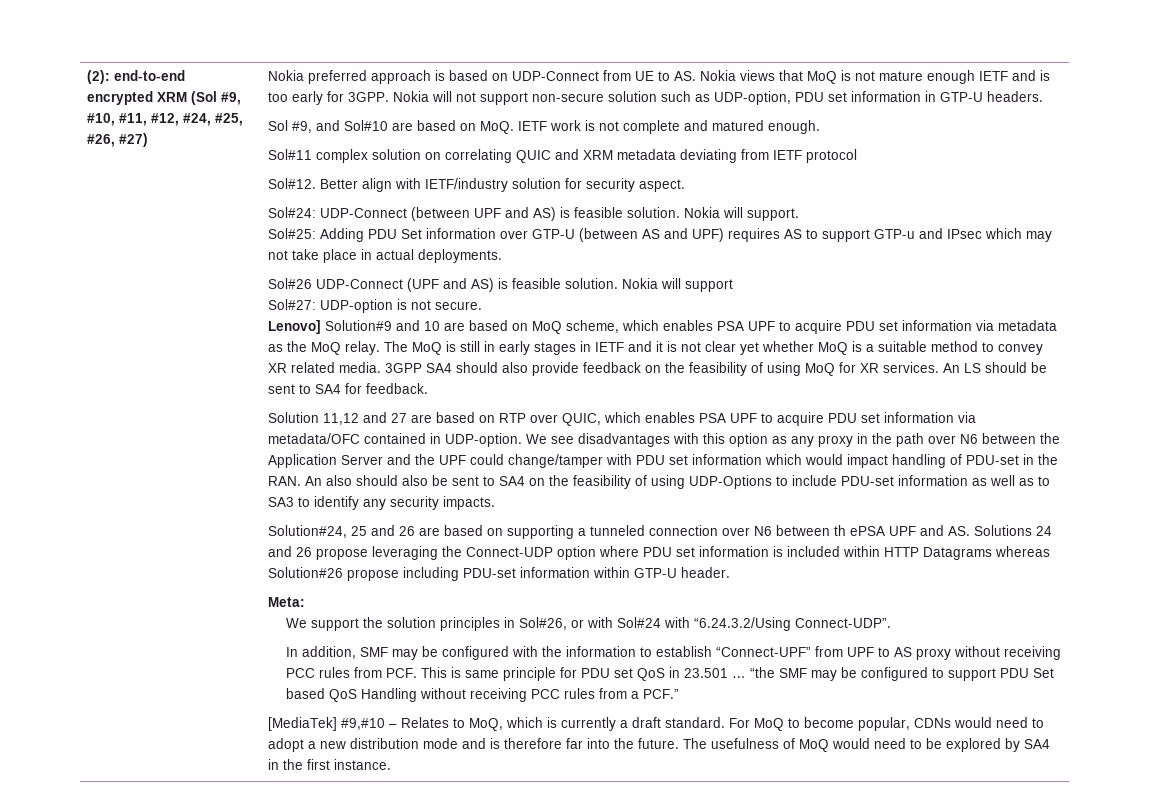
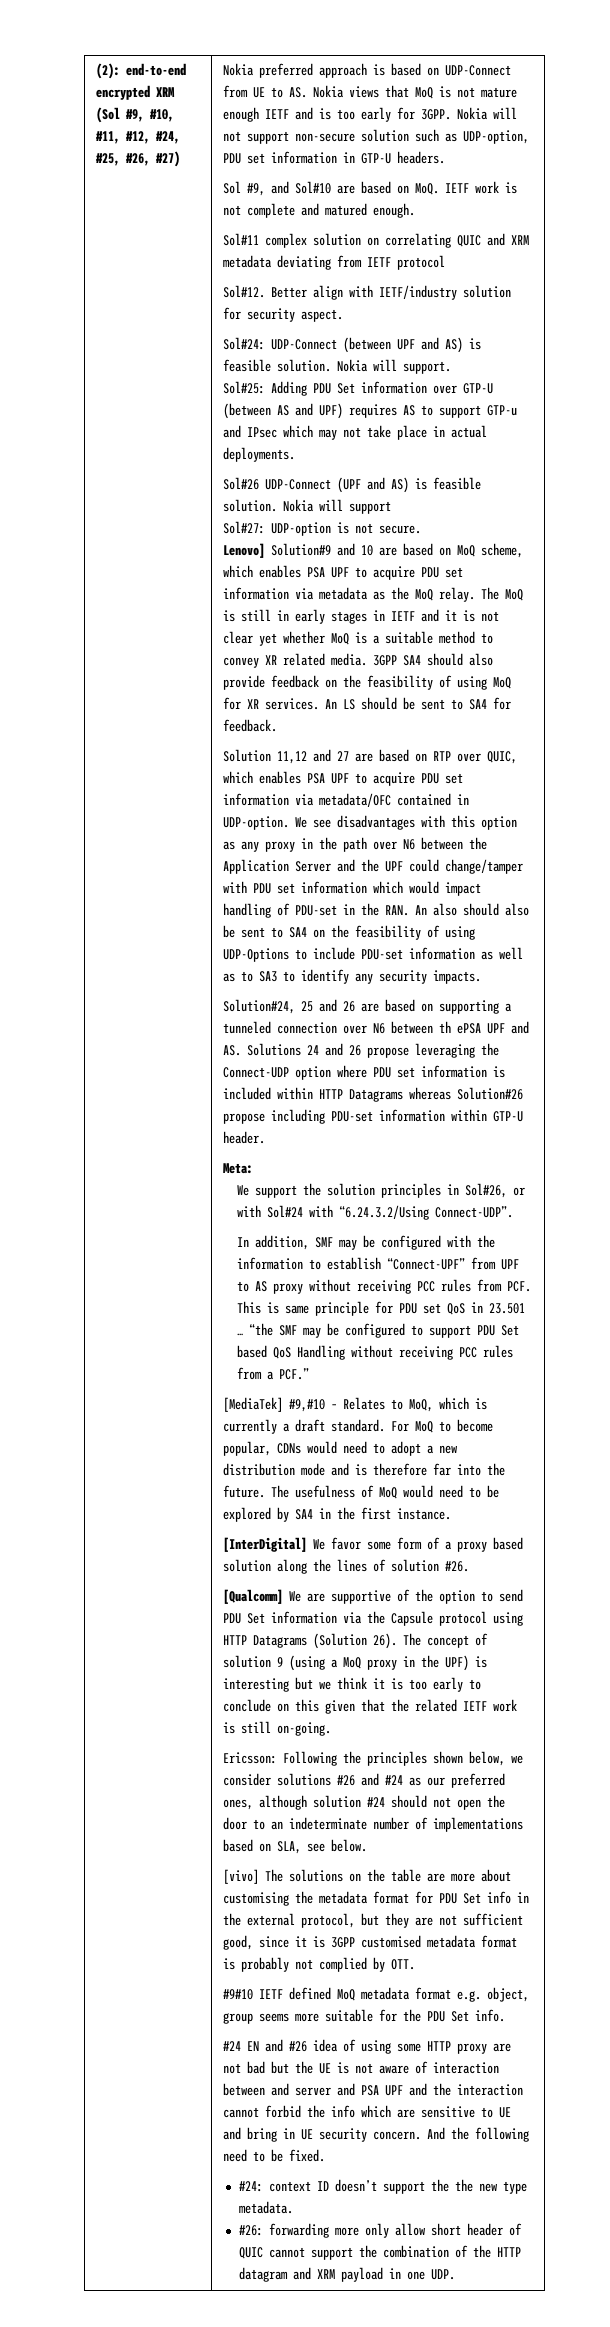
(392, 764) none -> [223,1537,524,1552] [223,1559,470,1574] [223,1589,524,1604] [223,1611,524,1626] [223,1633,489,1649] [223,1655,488,1671] [223,1677,482,1692] [223,1699,518,1714] [223,1721,332,1736] [223,1751,524,1766] [223,1773,506,1788] [223,1795,506,1810] [223,1817,524,1832] [223,1839,368,1854] [223,1869,512,1884] [223,1891,530,1906] [223,1913,524,1928] [223,1935,518,1950] [223,1957,416,1972] [223,1987,530,2002] [223,2009,506,2024] [223,2039,512,2054] [223,2061,500,2074] [223,2083,524,2096] [223,2105,512,2118] [223,2127,530,2142] [223,2149,326,2162] [238,2179,527,2194] [238,2201,293,2214] [238,2223,522,2238] [238,2245,521,2260] [238,2267,455,2282] // [InterDigital] We favor some form of a proxy based solution along the lines of solution #26. // [Qualcomm] We are supportive of the option to send PDU Set information via the Capsule protocol using HTTP Datagrams (Solution 26). The concept of solution 9 (using a MoQ proxy in the UPF) is interesting but we think it is too early to conclude on this given that the related IETF work is still on-going. // Ericsson: Following the principles shown below, we consider solutions #26 and #24 as our preferred ones, although solution #24 should not open the door to an indeterminate number of implementations based on SLA, see below. // [vivo] The solutions on the table are more about customising the metadata format for PDU Set info in the external protocol, but they are not sufficient good, since it is 3GPP customised metadata format is probably not complied by OTT. // #9#10 IETF defined MoQ metadata format e.g. object, group seems more suitable for the PDU Set info. // #24 EN and #26 idea of using some HTTP proxy are not bad but the UE is not aware of interaction between and server and PSA UPF and the interaction cannot forbid the info which are sensitive to UE and bring in UE security concern. And the following need to be fixed. // #24: context ID doesn’t support the the new type metadata. // #26: forwarding more only allow short header of QUIC cannot support the combination of the HTTP datagram and XRM payload in one UDP.

